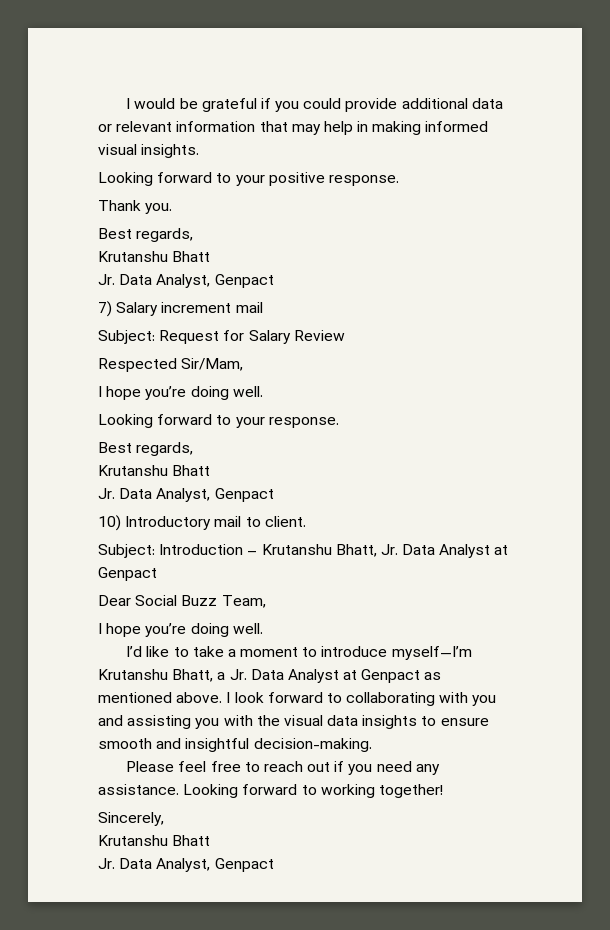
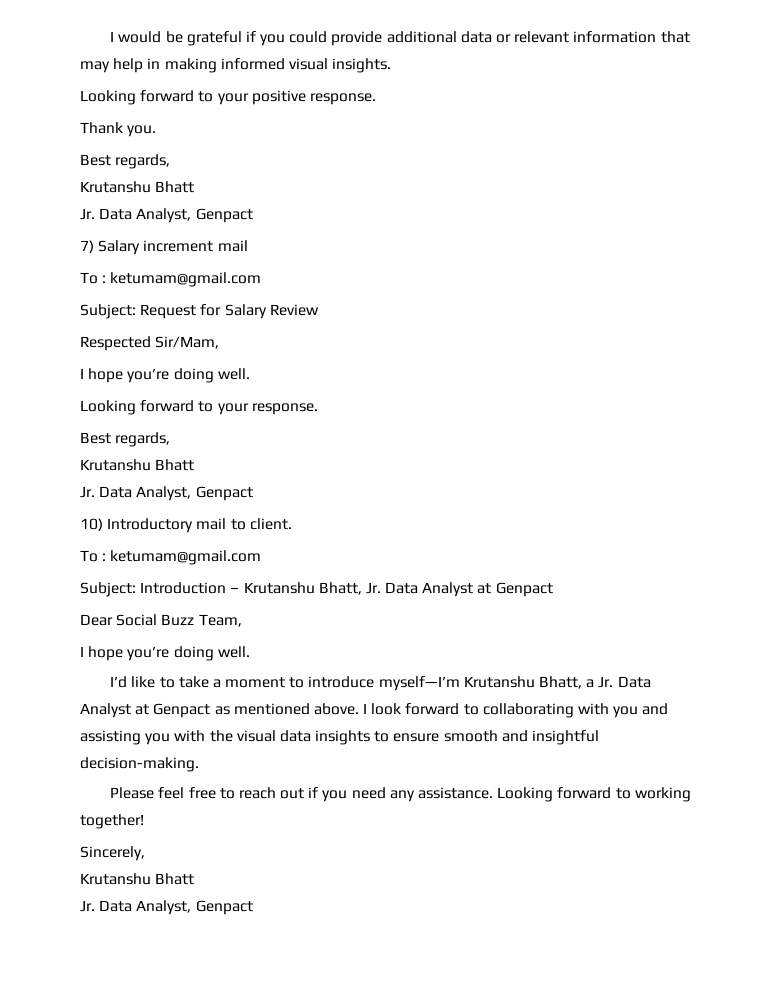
(263, 307) none -> [80,272,262,287] // To : ketumam@gmail.com
(306, 521) none -> [80,550,262,565] // To : ketumam@gmail.com

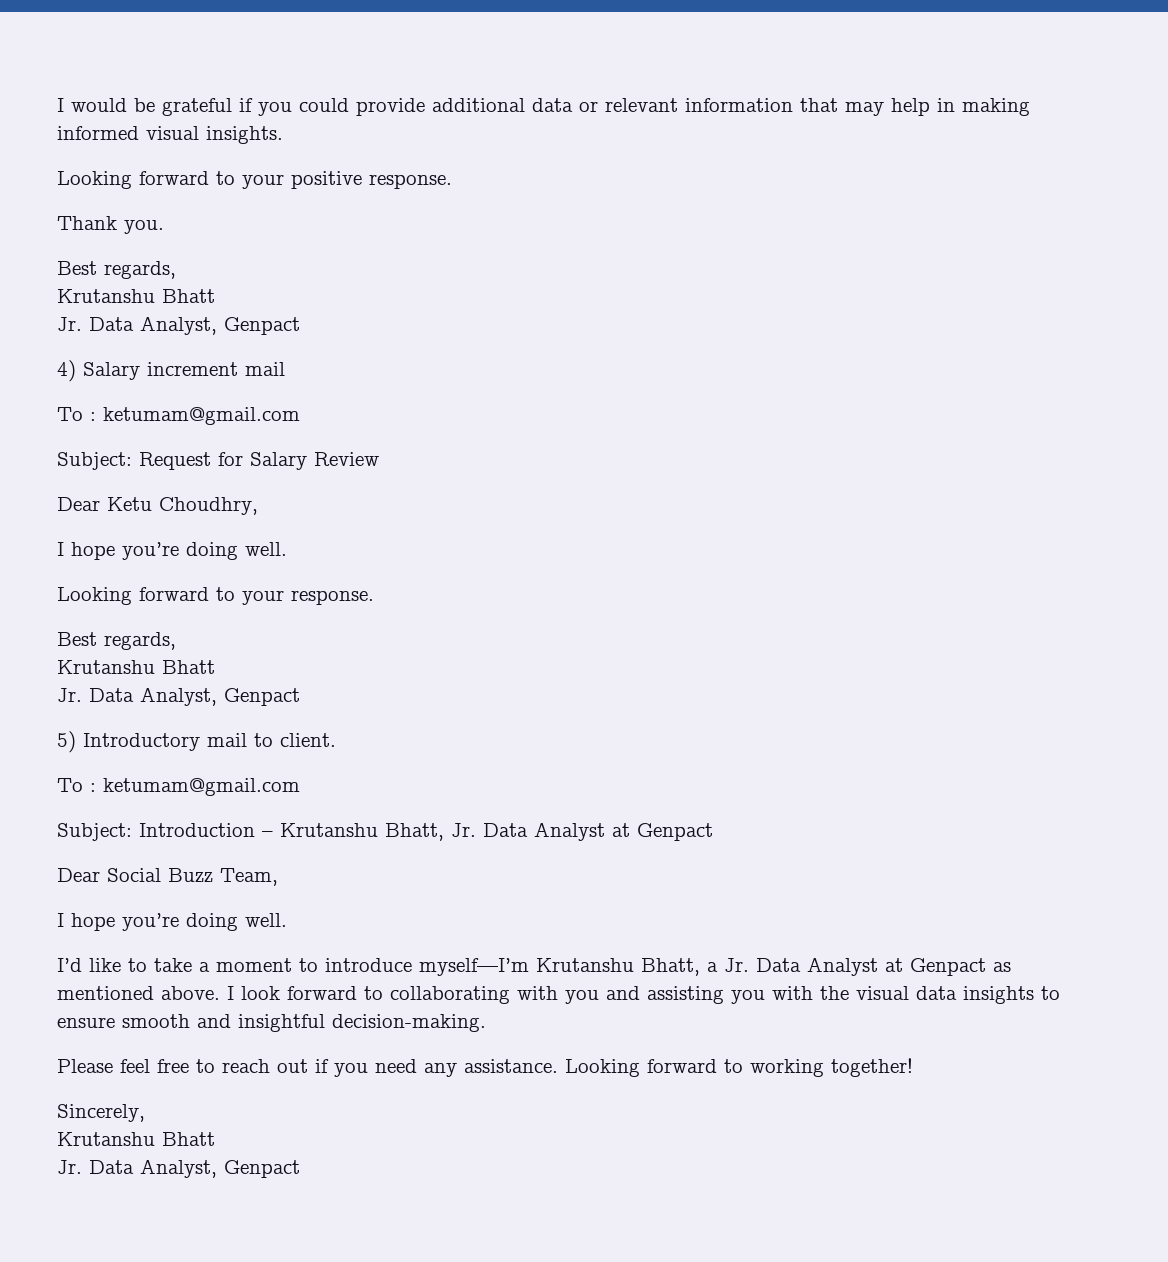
[80,240,94,253] 7) -> [57,360,76,382] 4)
[80,336,220,351] Respected Sir/Mam, -> [57,497,258,515] Dear Ketu Choudhry,
[80,518,103,531] 10) -> [57,731,76,753] 5)

